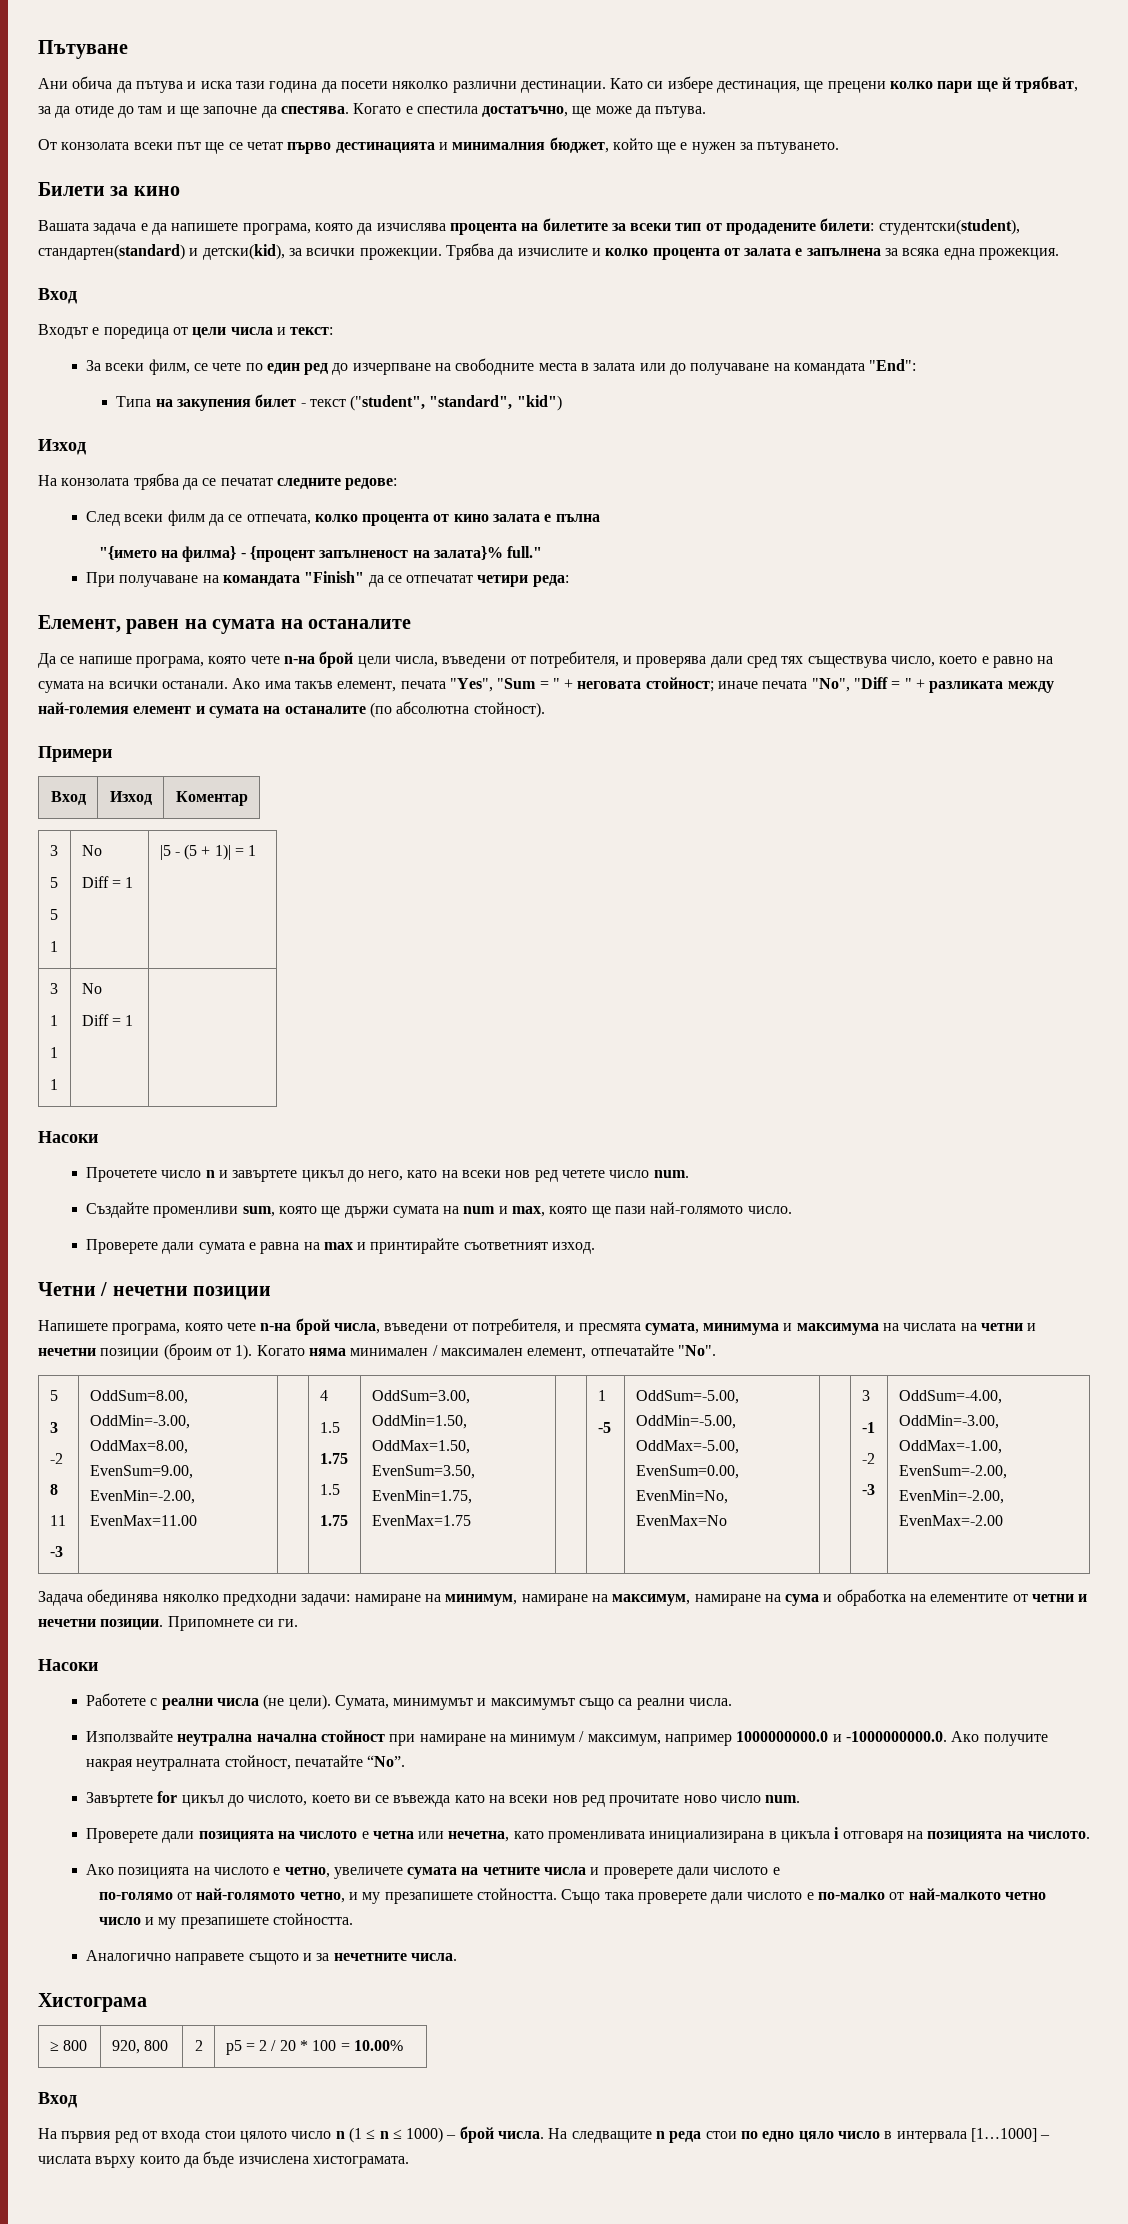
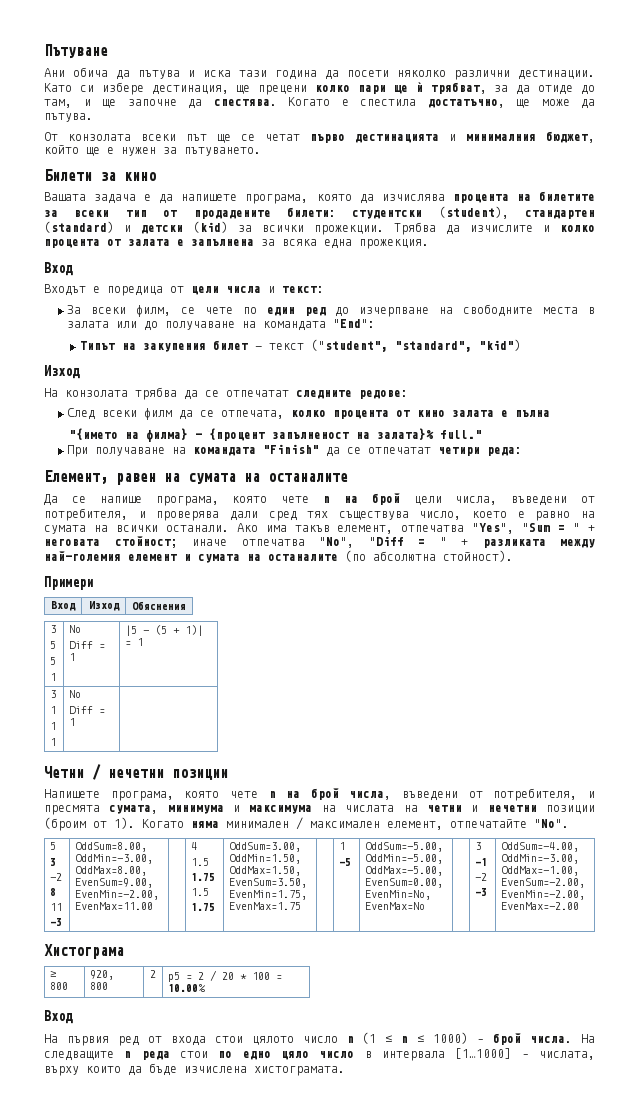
[1002,77,1012,89] й -> [415,82,423,92] ѝ
[138,106,163,114] там -> [44,99,72,108] там,
[878,219,1020,235] [38,244,285,260] студентски(student), стандартен(standard) и детски(kid), -> [352,206,595,219] [44,221,228,234] студентски (student), стандартен (standard) и детски (kid)
[116,396,152,407] Типа -> [79,341,115,350] Типът
[220,478,273,486] печатат -> [226,390,289,397] отпечатат
[283,656,315,664] n-на -> [323,496,358,503] n на
[400,681,446,689] печата -> [401,525,465,532] отпечатва
[762,681,808,689] печата -> [241,539,305,546] отпечатва
[175,791,248,806] Коментар -> [132,601,186,610] Обяснения
[38,1131,98,1143] [85,1167,689,1182] [85,1202,792,1218] [85,1238,596,1254] // Насоки // Прочетете число n и завъртете цикъл до него, като на всеки нов ред четете число num. // Създайте променливи sum, която ще държи сумата на num и max, която ще пази най-голямото число. // Проверете дали сумата е равна на max и принтирайте съответният изход. -> (76, 722) none
[260,1323,292,1331] n-на -> [268,791,301,798] n на
[38,1589,1088,1606] [38,1616,299,1631] [38,1659,98,1671] [85,1693,733,1710] [85,1730,1048,1746] [85,1755,406,1771] [85,1791,801,1807] [85,1827,1090,1843] [85,1864,780,1879] [98,1888,1047,1904] [98,1913,353,1929] [85,1950,457,1965] // Задача обединява няколко предходни задачи: намиране на минимум, намиране на максимум, намиране на сума и обработка на елементите от четни и нечетни позиции. Припомнете си ги. // Насоки // Работете с реални числа (не цели). Сумата, минимумът и максимумът също са реални числа. // Използвайте неутрална начална стойност при намиране на минимум / максимум, например 1000000000.0 и -1000000000.0. Ако получите накрая неутралната стойност, печатайте “No”. // Завъртете for цикъл до числото, което ви се въвежда като на всеки нов ред прочитате ново число num. // Проверете дали позицията на числото е четна или нечетна, като променливата инициализирана в цикъла i отговаря на позицията на числото. // Ако позицията на числото е четно, увеличете сумата на четните числа и проверете дали числото е // по-голямо от най-голямото четно, и му презапишете стойността. Също така проверете дали числото е по-малко от най-малкото четно число и му презапишете стойността. // Аналогично направете същото и за нечетните числа. -> (580, 906) none
[38,2156,91,2164] числата -> [538,1051,595,1060] числата,

